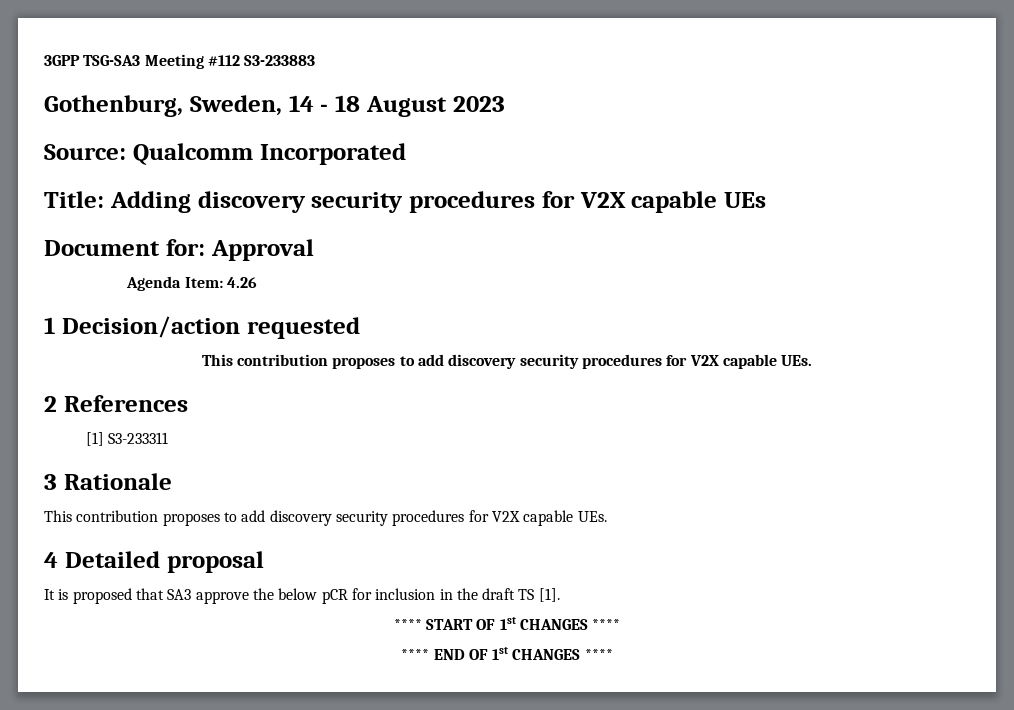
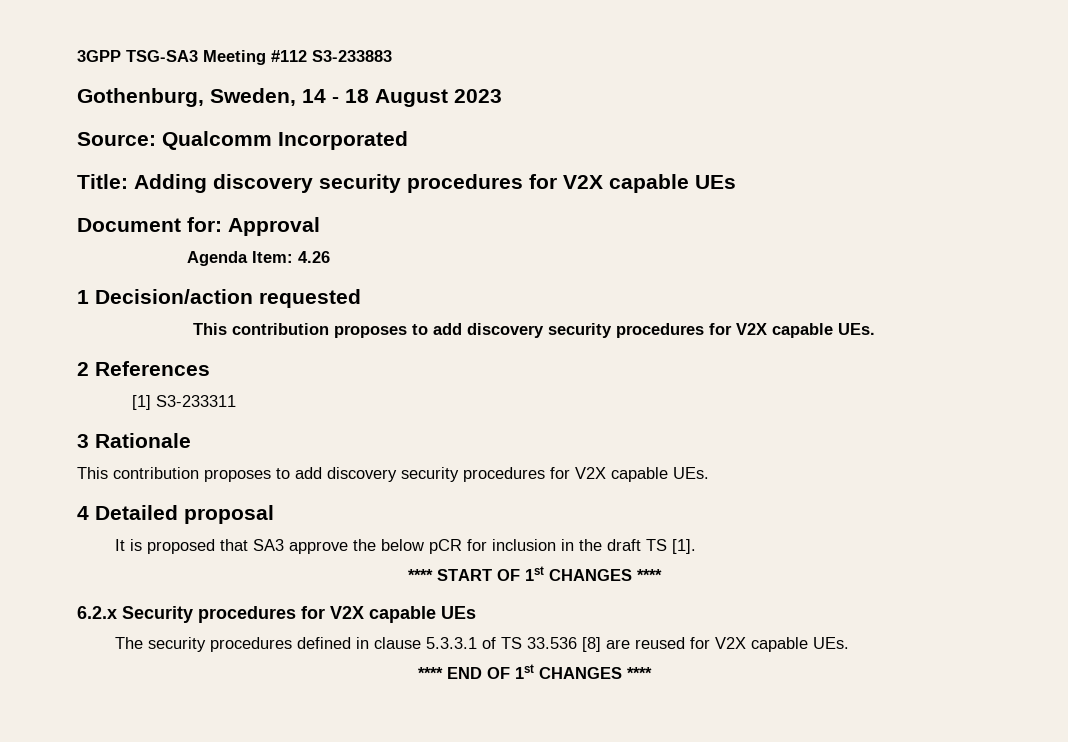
(621, 624) none -> [77,606,476,623] [115,637,850,652] // 6.2.x Security procedures for V2X capable UEs // The security procedures defined in clause 5.3.3.1 of TS 33.536 [8] are reused for V2X capable UEs.

